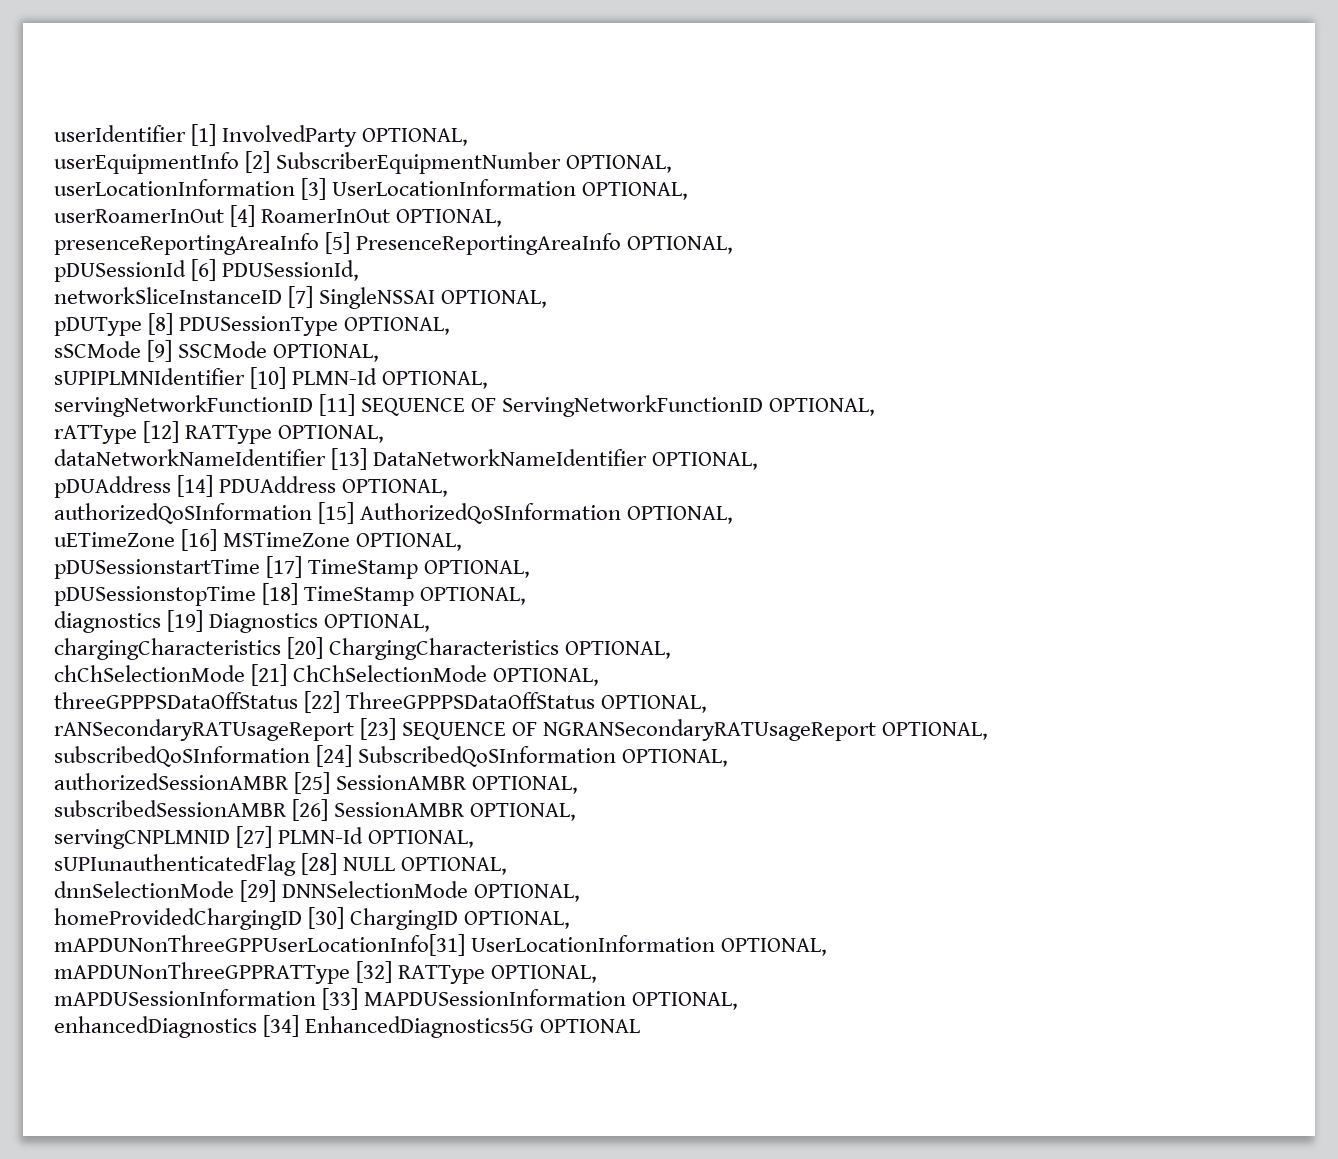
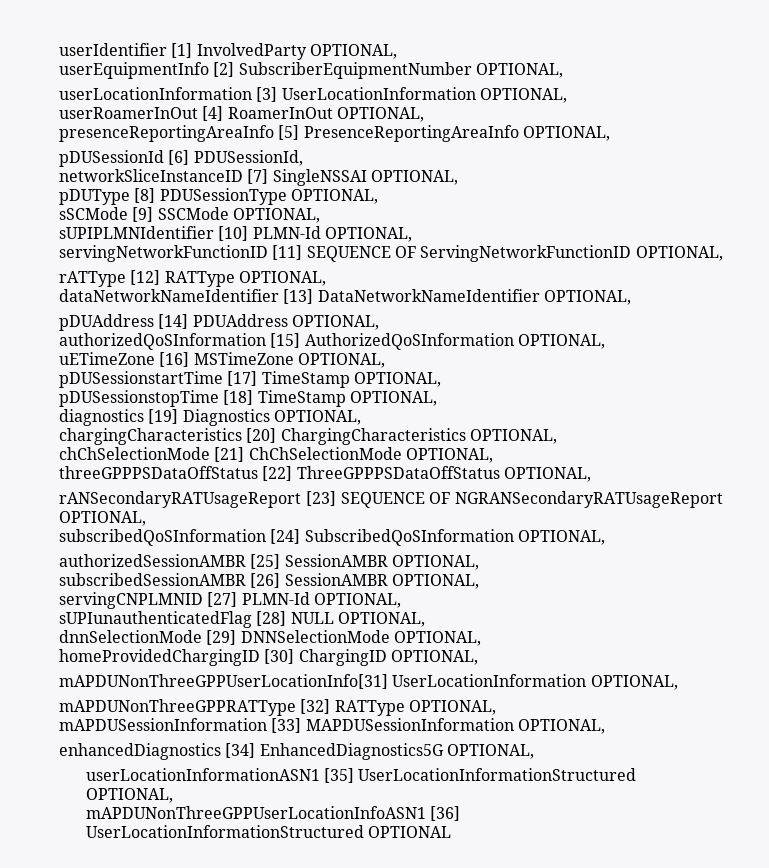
(535, 1027) none -> [446,744,534,759] [85,768,637,783] [85,788,173,803] [85,806,461,821] [85,825,364,838] OPTIONAL, // userLocationInformationASN1 [35] UserLocationInformationStructured OPTIONAL, // mAPDUNonThreeGPPUserLocationInfoASN1 [36] UserLocationInformationStructured

